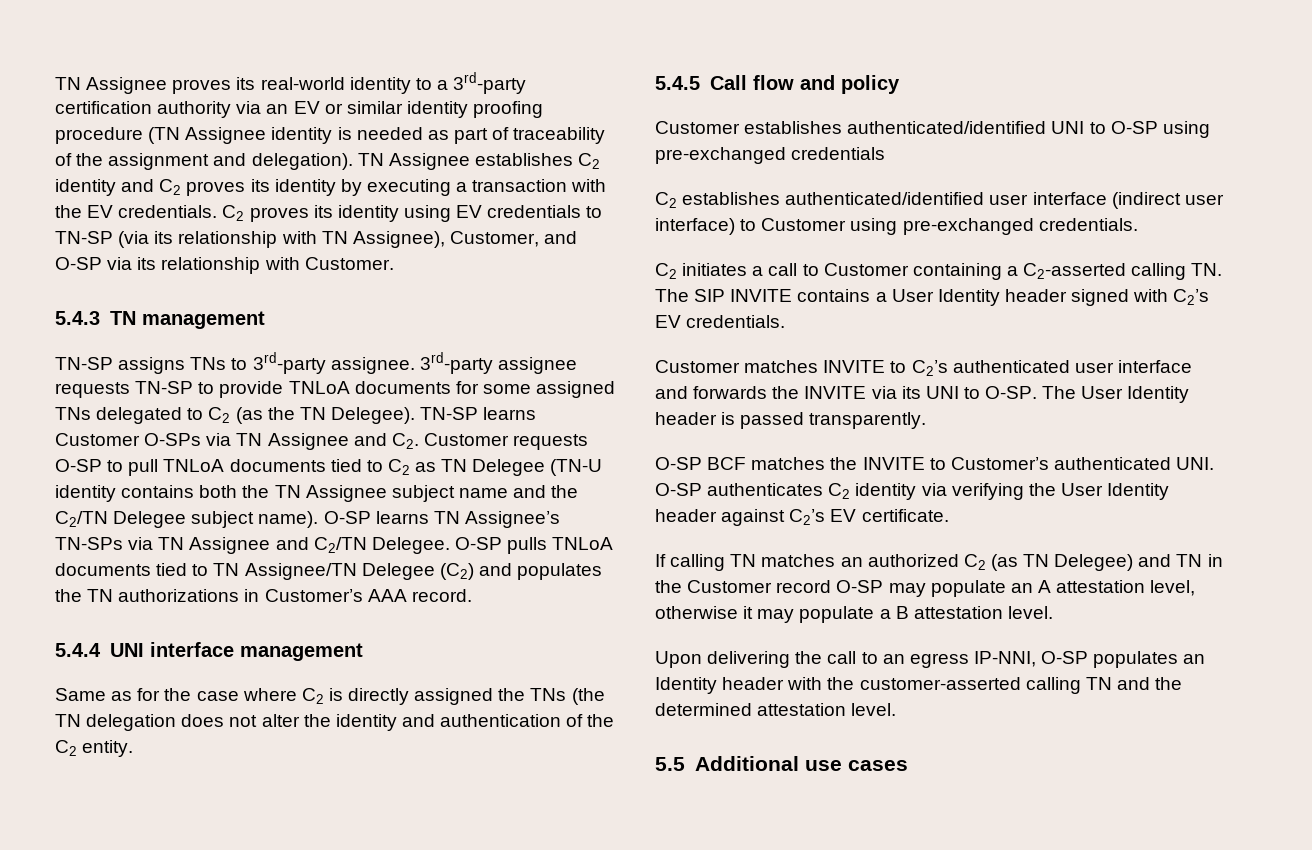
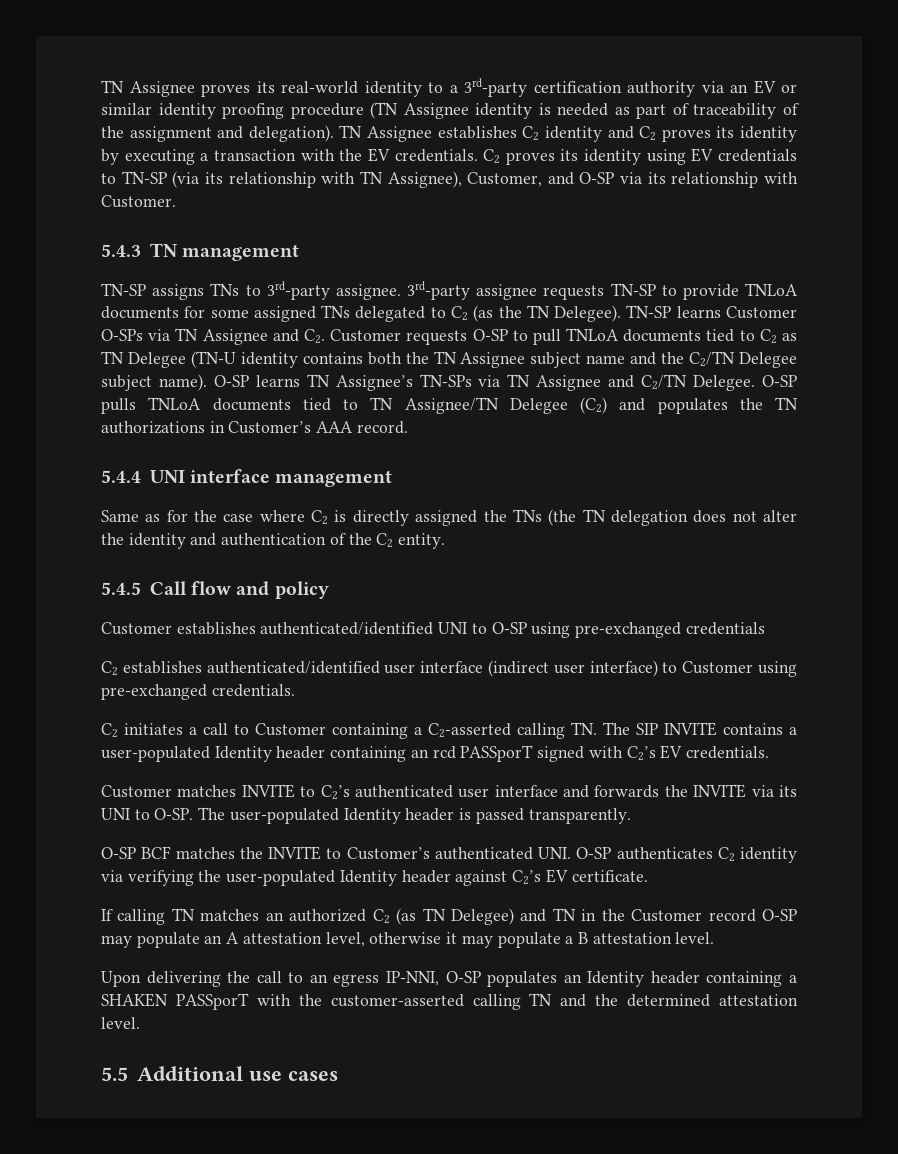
[891,289,1067,306] User Identity header -> [101,745,534,762] user-populated Identity header containing an rcd PASSporT
[1081,386,1124,399] User -> [229,808,339,824] user-populated
[1060,483,1103,496] User -> [226,870,336,886] user-populated
(785, 683) none -> [706,971,797,987] [101,993,249,1010] containing a SHAKEN PASSporT

